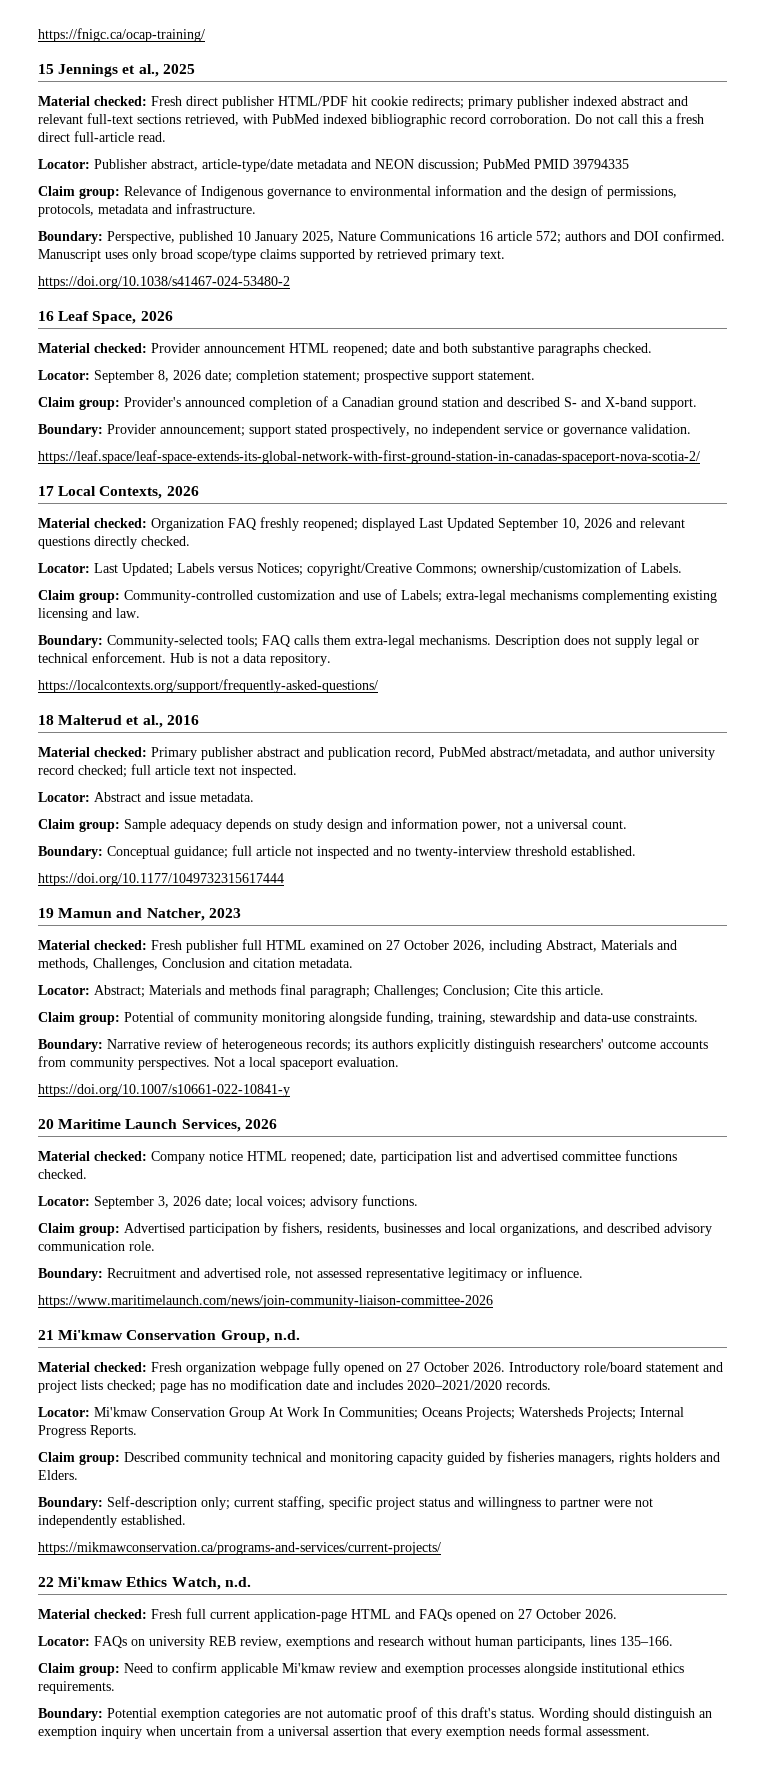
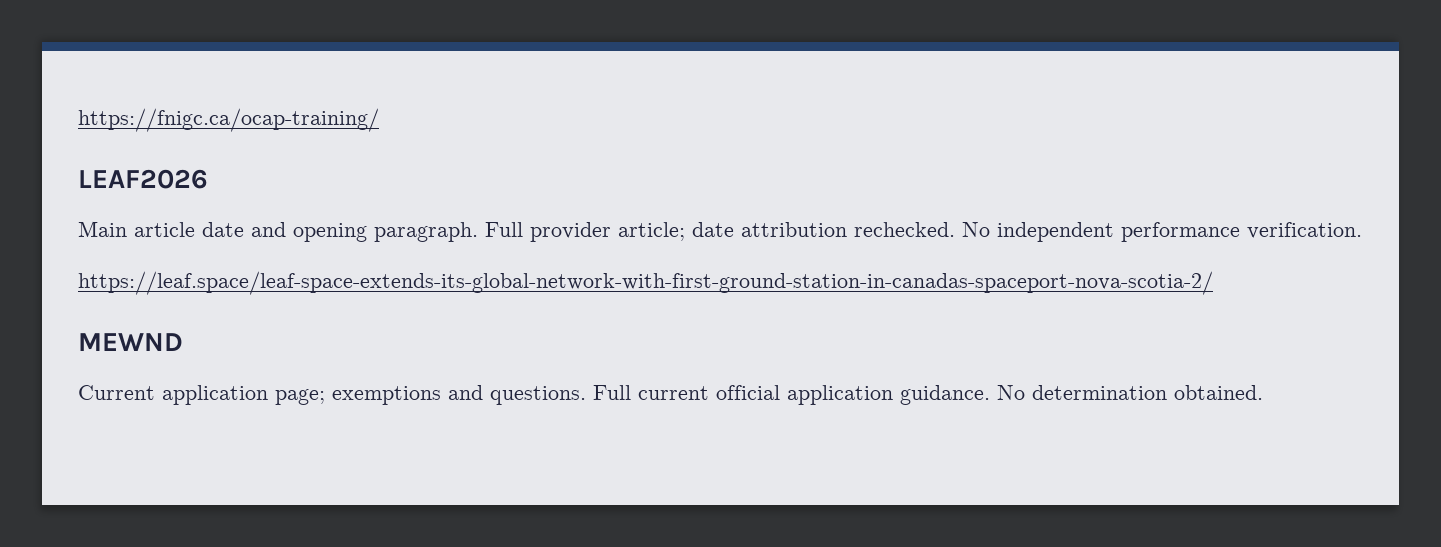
[38,64,195,77] [38,96,688,109] [38,113,704,127] [38,131,166,142] [38,159,629,172] [38,185,677,199] [38,203,256,217] [38,230,725,244] [38,249,505,262] [38,276,290,289] [38,311,173,324] [38,343,652,356] [38,370,535,383] [38,396,697,410] [38,424,691,437] [38,450,700,464] [38,486,199,499] [38,517,685,531] [38,536,190,549] [38,562,682,576] [38,589,717,603] [38,608,140,621] [38,635,699,648] [38,652,331,666] [38,679,378,693] [38,715,199,728] [38,747,715,760] [38,764,297,778] [38,792,254,802] [38,818,627,832] [38,845,636,859] [38,873,284,886] [38,908,241,921] [38,939,677,953] [38,958,353,971] [38,984,604,998] [38,1011,698,1025] [38,1038,708,1052] [38,1056,399,1070] [38,1084,290,1097] [38,1119,277,1132] [38,1150,677,1164] [38,1169,87,1179] [38,1195,418,1209] [38,1222,712,1236] [38,1241,155,1251] [38,1267,583,1281] [38,1295,493,1308] [38,1330,300,1343] [38,1361,723,1375] [38,1379,551,1393] [38,1407,684,1420] [38,1425,137,1438] [38,1451,720,1465] [38,1470,78,1480] [38,1496,653,1510] [38,1515,186,1528] [38,1542,441,1555] [38,1577,251,1590] [38,1608,617,1622] [38,1636,673,1649] [38,1662,684,1676] [38,1681,115,1694] [38,1707,712,1721] [38,1725,650,1739] 15 Jennings et al., 2025 // Material checked: Fresh direct publisher HTML/PDF hit cookie redirects; primary publisher indexed abstract and relevant full-text sections retrieved, with PubMed indexed bibliographic record corroboration. Do not call this a fresh direct full-article read. // Locator: Publisher abstract, article-type/date metadata and NEON discussion; PubMed PMID 39794335 // Claim group: Relevance of Indigenous governance to environmental information and the design of permissions, protocols, metadata and infrastructure. // Boundary: Perspective, published 10 January 2025, Nature Communications 16 article 572; authors and DOI confirmed. Manuscript uses only broad scope/type claims supported by retrieved primary text. // https://doi.org/10.1038/s41467-024-53480-2 // 16 Leaf Space, 2026 // Material checked: Provider announcement HTML reopened; date and both substantive paragraphs checked. // Locator: September 8, 2026 date; completion statement; prospective support statement. // Claim group: Provider's announced completion of a Canadian ground station and described S- and X-band support. // Boundary: Provider announcement; support stated prospectively, no independent service or governance validation. // https://leaf.space/leaf-space-extends-its-global-network-with-first-ground-station-in-canadas-spaceport-nova-scotia-2/ // 17 Local Contexts, 2026 // Material checked: Organization FAQ freshly reopened; displayed Last Updated September 10, 2026 and relevant questions directly checked. // Locator: Last Updated; Labels versus Notices; copyright/Creative Commons; ownership/customization of Labels. // Claim group: Community-controlled customization and use of Labels; extra-legal mechanisms complementing existing licensing and law. // Boundary: Community-selected tools; FAQ calls them extra-legal mechanisms. Description does not supply legal or technical enforcement. Hub is not a data repository. // https://localcontexts.org/support/frequently-asked-questions/ // 18 Malterud et al., 2016 // Material checked: Primary publisher abstract and publication record, PubMed abstract/metadata, and author university record checked; full article text not inspected. // Locator: Abstract and issue metadata. // Claim group: Sample adequacy depends on study design and information power, not a universal count. // Boundary: Conceptual guidance; full article not inspected and no twenty-interview threshold established. // https://doi.org/10.1177/1049732315617444 // 19 Mamun and Natcher, 2023 // Material checked: Fresh publisher full HTML examined on 27 October 2026, including Abstract, Materials and methods, Challenges, Conclusion and citation metadata. // Locator: Abstract; Materials and methods final paragraph; Challenges; Conclusion; Cite this article. // Claim group: Potential of community monitoring alongside funding, training, stewardship and data-use constraints. // Boundary: Narrative review of heterogeneous records; its authors explicitly distinguish researchers' outcome accounts from community perspectives. Not a local spaceport evaluation. // https://doi.org/10.1007/s10661-022-10841-y // 20 Maritime Launch Services, 2026 // Material checked: Company notice HTML reopened; date, participation list and advertised committee functions checked. // Locator: September 3, 2026 date; local voices; advisory functions. // Claim group: Advertised participation by fishers, residents, businesses and local organizations, and described advisory communication role. // Boundary: Recruitment and advertised role, not assessed representative legitimacy or influence. // https://www.maritimelaunch.com/news/join-community-liaison-committee-2026 // 21 Mi'kmaw Conservation Group, n.d. // Material checked: Fresh organization webpage fully opened on 27 October 2026. Introductory role/board statement and project lists checked; page has no modification date and includes 2020–2021/2020 records. // Locator: Mi'kmaw Conservation Group At Work In Communities; Oceans Projects; Watersheds Projects; Internal Progress Reports. // Claim group: Described community technical and monitoring capacity guided by fisheries managers, rights holders and Elders. // Boundary: Self-description only; current staffing, specific project status and willingness to partner were not independently established. // https://mikmawconservation.ca/programs-and-services/current-projects/ // 22 Mi'kmaw Ethics Watch, n.d. // Material checked: Fresh full current application-page HTML and FAQs opened on 27 October 2026. // Locator: FAQs on university REB review, exemptions and research without human participants, lines 135–166. // Claim group: Need to confirm applicable Mi'kmaw review and exemption processes alongside institutional ethics requirements. // Boundary: Potential exemption categories are not automatic proof of this draft's status. Wording should distinguish an exemption inquiry when uncertain from a universal assertion that every exemption needs formal assessment. -> [78,169,208,189] [78,221,1362,242] [78,271,1213,295] [78,333,183,351] [78,385,1263,405] LEAF2026 // Main article date and opening paragraph. Full provider article; date attribution rechecked. No independent performance verification. // https://leaf.space/leaf-space-extends-its-global-network-with-first-ground-station-in-canadas-spaceport-nova-scotia-2/ // MEWND // Current application page; exemptions and questions. Full current official application guidance. No determination obtained.

